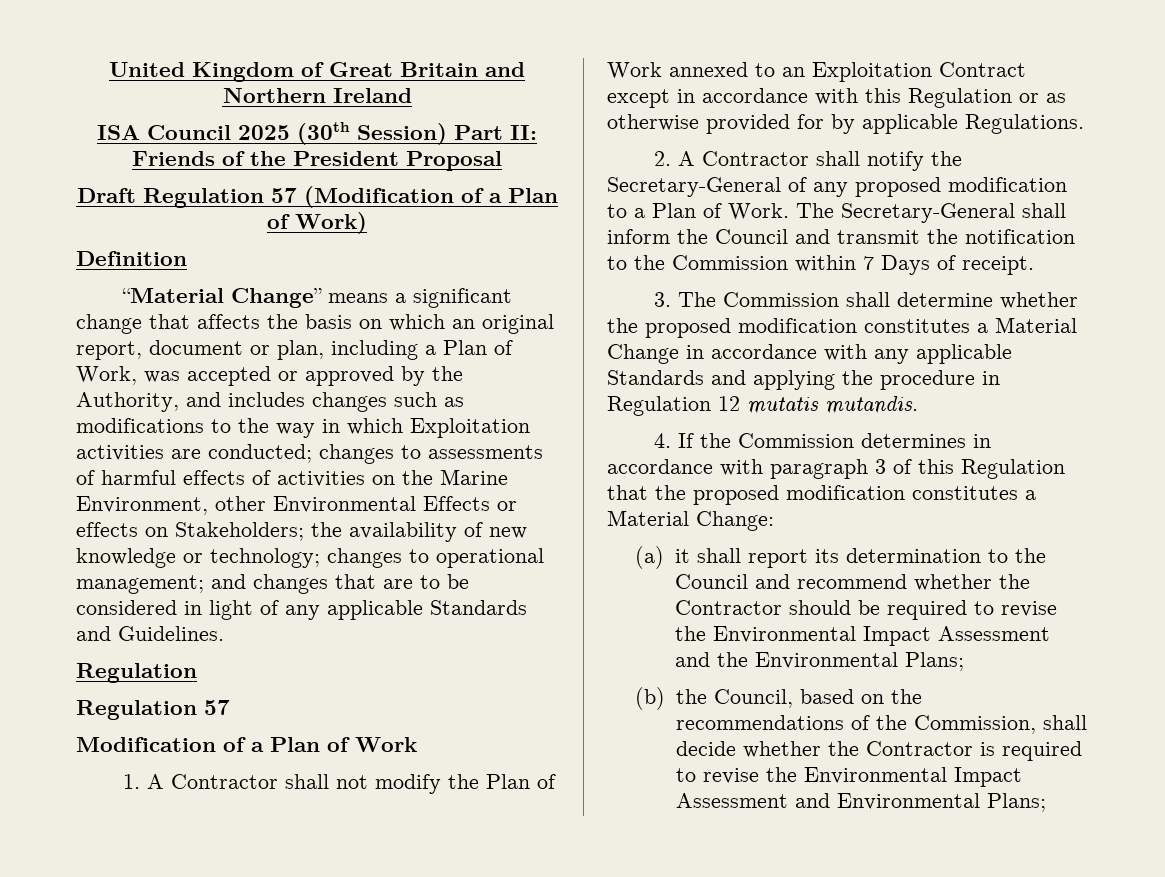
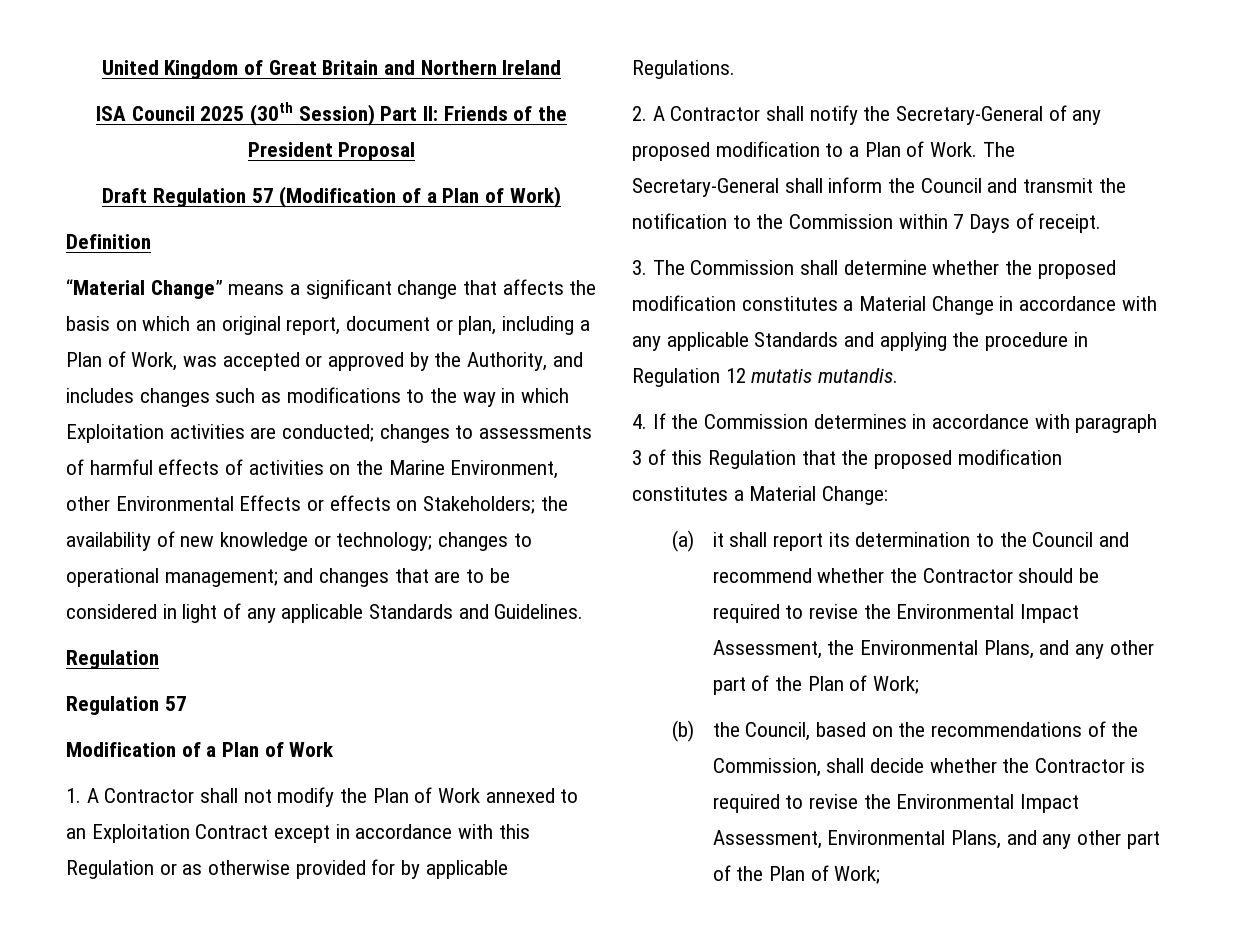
[937,626,1050,641] [674,652,964,671] Assessment and the Environmental Plans; -> [712,640,1154,659] [712,675,919,695] Assessment, the Environmental Plans, and any other part of the Plan of Work;
[675,793,1046,812] Assessment and Environmental Plans; -> [712,830,1160,849] [712,865,881,884] Assessment, Environmental Plans, and any other part of the Plan of Work;

